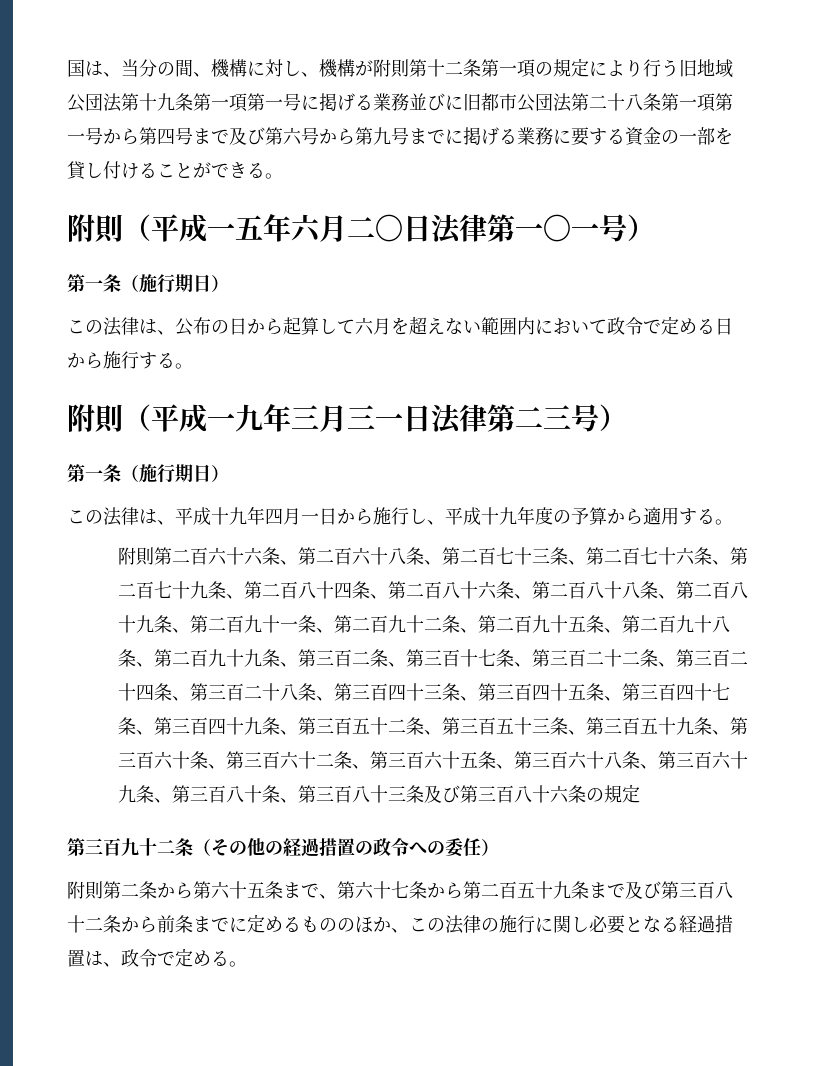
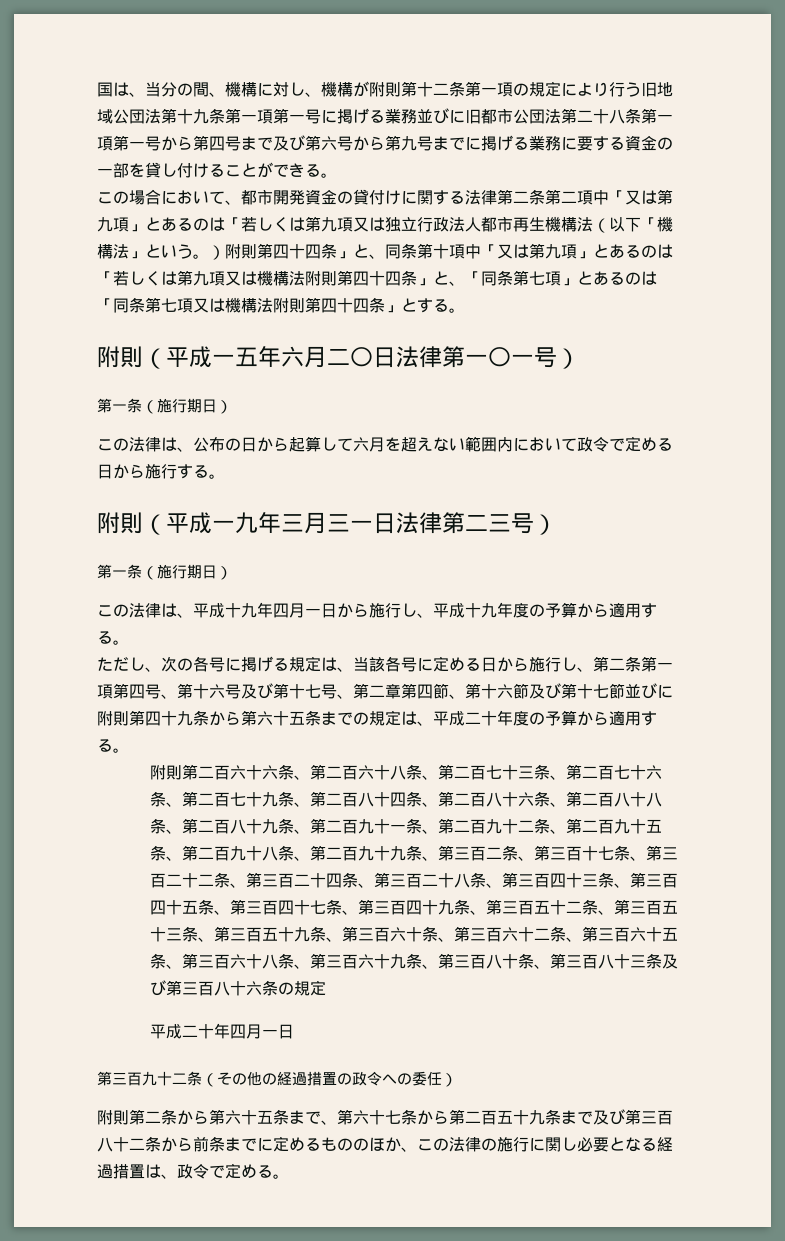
(283, 176) none -> [97,189,673,205] [97,216,673,233] [97,243,673,260] [97,270,657,286] [97,297,465,313] // この場合において、都市開発資金の貸付けに関する法律第二条第二項中「又は第九項」とあるのは「若しくは第九項又は独立行政法人都市再生機構法（以下「機構法」という。）附則第四十四条」と、同条第十項中「又は第九項」とあるのは「若しくは第九項又は機構法附則第四十四条」と、「同条第七項」とあるのは「同条第七項又は機構法附則第四十四条」とする。
(733, 522) none -> [97,656,673,672] [97,683,673,699] [97,710,657,726] [97,739,129,753] // ただし、次の各号に掲げる規定は、当該各号に定める日から施行し、第二条第一項第四号、第十六号及び第十七号、第二章第四節、第十六節及び第十七節並びに附則第四十九条から第六十五条までの規定は、平成二十年度の予算から適用する。
(640, 793) none -> [150,1023,295,1039] // 平成二十年四月一日

